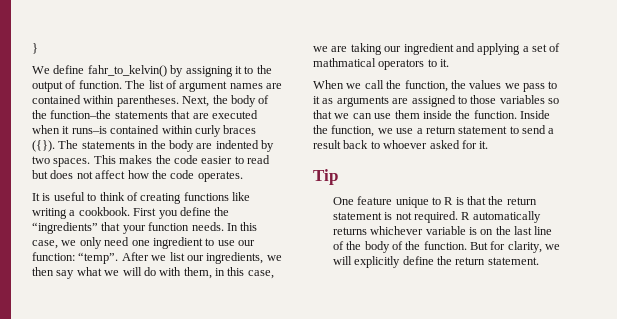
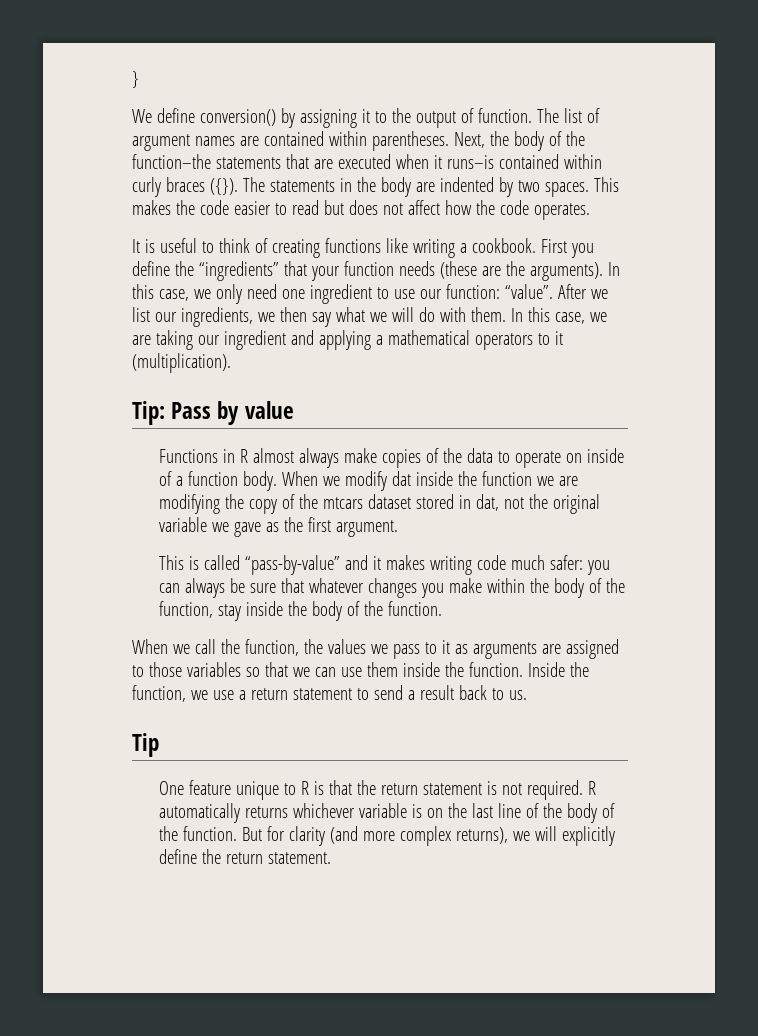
[87,65,167,77] fahr_to_kelvin() -> [199,109,276,126] conversion()
[191,222,224,231] needs. -> [398,261,603,281] needs (these are the arguments).
[78,252,119,264] “temp”. -> [504,284,553,299] “value”.
[183,267,225,279] them, in -> [470,307,523,322] them. In
[532,43,561,52] [313,58,450,70] set of mathmatical operators to it. -> [387,330,563,350] [132,353,231,373] [132,401,294,425] [159,448,625,468] [159,471,579,491] [159,494,601,514] [159,517,399,537] [159,555,611,575] [159,578,626,598] [159,601,443,621] mathematical operators to it (multiplication). // Tip: Pass by value // Functions in R almost always make copies of the data to operate on inside of a function body. When we modify dat inside the function we are modifying the copy of the mtcars dataset stored in dat, not the original variable we gave as the first argument. // This is called “pass-by-value” and it makes writing code much safer: you can always be sure that whatever changes you make within the body of the function, stay inside the body of the function.
[383,140,489,149] whoever asked for it. -> [508,690,527,700] us.
[507,241,542,253] clarity, -> [289,826,509,846] clarity (and more complex returns),

